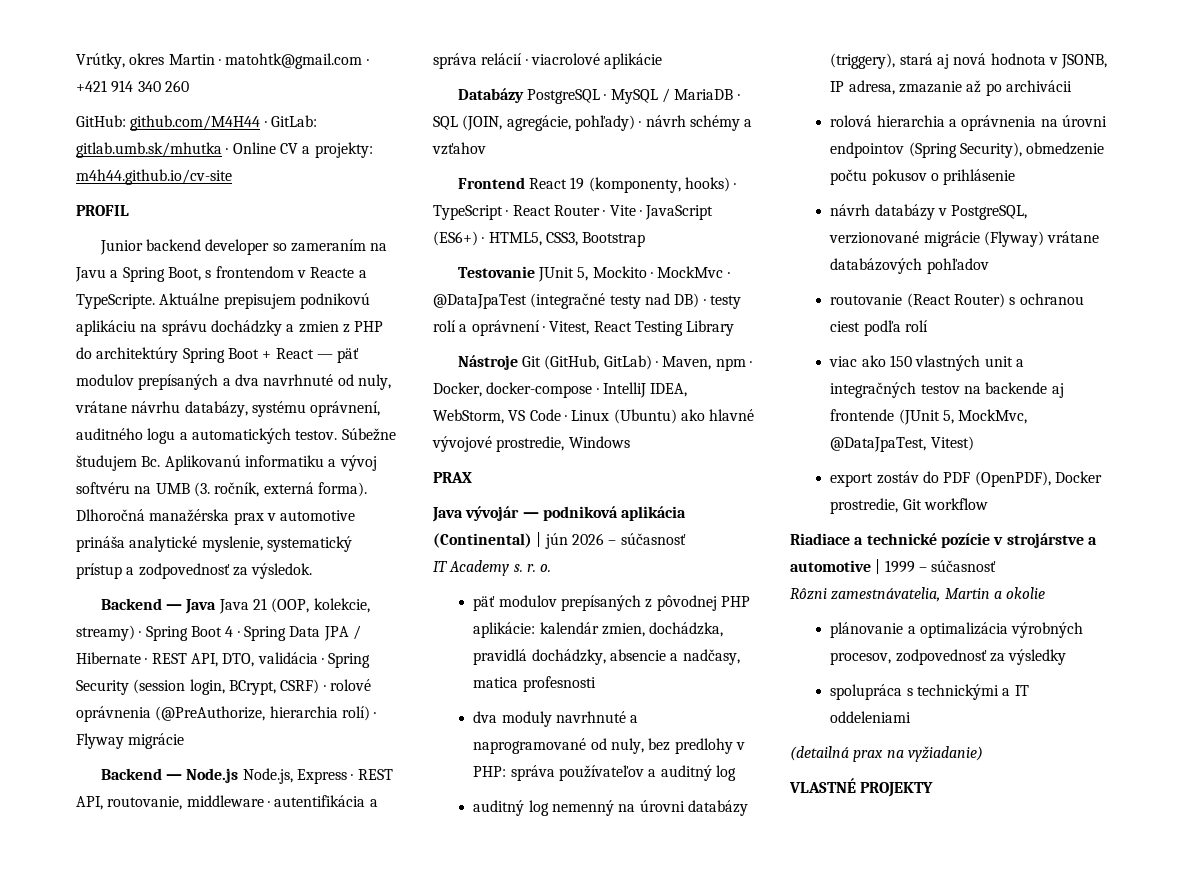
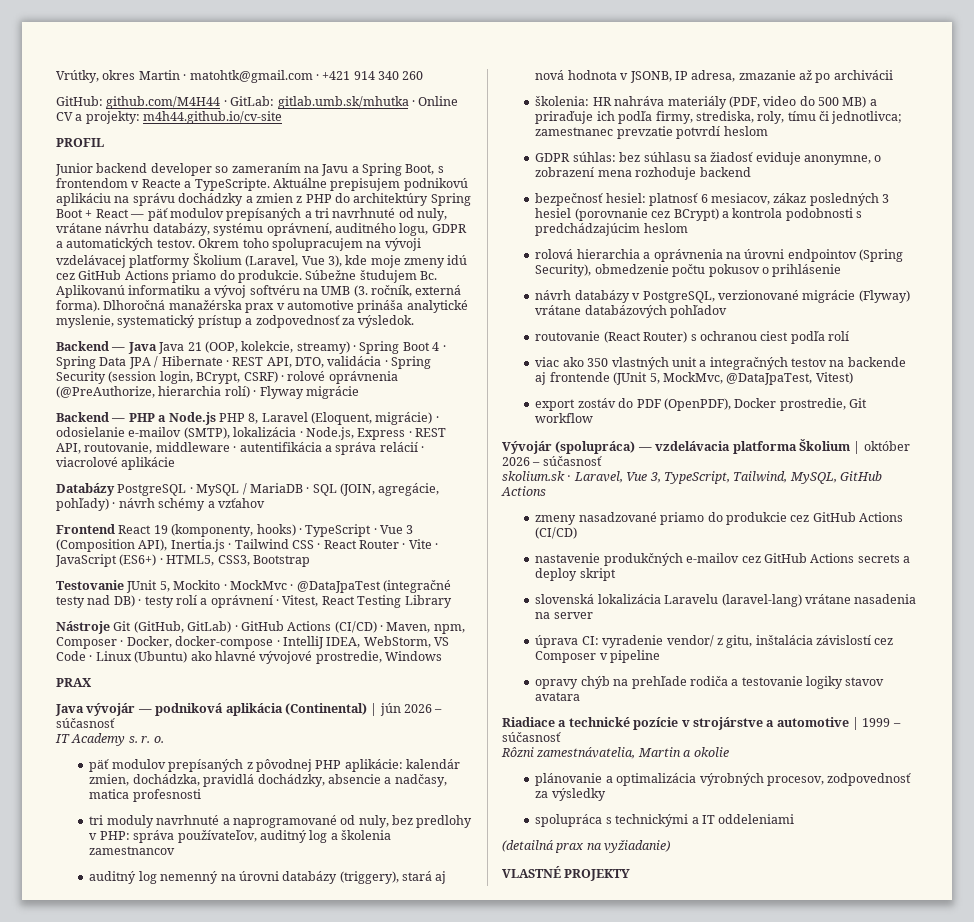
[234,374,259,386] dva -> [315,208,329,218] tri
[147,428,176,444] logu -> [399,223,467,236] logu, GDPR
(338, 435) none -> [198,238,421,251] [56,253,468,268] [56,270,302,283] Okrem toho spolupracujem na vývoji vzdelávacej platformy Školium (Laravel, Vue 3), kde moje zmeny idú cez GitHub Actions priamo do produkcie.
[186,768,239,783] Node.js -> [128,412,439,425] [56,427,303,439] PHP a Node.js PHP 8, Laravel (Eloquent, migrácie) · odosielanie e-mailov (SMTP), lokalizácia ·
(509, 213) none -> [380,525,414,534] [56,539,321,552] Vue 3 (Composition API), Inertia.js · Tailwind CSS ·
[662,356,746,371] Maven, npm -> [240,621,465,634] [56,637,117,649] GitHub Actions (CI/CD) · Maven, npm, Composer
[473,711,498,723] dva -> [89,815,104,825] tri
[558,765,736,781] používateľov a auditný log -> [177,830,391,843] [89,846,176,855] používateľov, auditný log a školenia zamestnancov
(1072, 86) none -> [535,96,877,109] [535,111,903,124] [535,126,768,139] [535,152,882,165] [535,167,751,180] [535,193,889,206] [535,208,862,221] [535,223,688,236] // školenia: HR nahráva materiály (PDF, video do 500 MB) a priraďuje ich podľa firmy, strediska, roly, tímu či jednotlivca; zamestnanec prevzatie potvrdí heslom // GDPR súhlas: bez súhlasu sa žiadosť eviduje anonymne, o zobrazení mena rozhoduje backend // bezpečnosť hesiel: platnosť 6 mesiacov, zákaz posledných 3 hesiel (porovnanie cez BCrypt) a kontrola podobnosti s predchádzajúcim heslom
[889,355,912,367] 150 -> [587,358,609,367] 350
(988, 504) none -> [502,439,910,454] [502,456,602,466] [502,471,882,484] [501,486,546,496] [535,512,903,525] [535,527,578,539] [535,553,910,566] [535,568,616,581] [535,594,917,607] [535,612,593,619] [535,635,894,648] [535,650,661,663] [535,676,885,689] [535,692,581,701] // Vývojár (spolupráca) — vzdelávacia platforma Školium | október 2026 – súčasnosť // skolium.sk · Laravel, Vue 3, TypeScript, Tailwind, MySQL, GitHub Actions // zmeny nasadzované priamo do produkcie cez GitHub Actions (CI/CD) // nastavenie produkčných e-mailov cez GitHub Actions secrets a deploy skript // slovenská lokalizácia Laravelu (laravel-lang) vrátane nasadenia na server // úprava CI: vyradenie vendor/ z gitu, inštalácia závislostí cez Composer v pipeline // opravy chýb na prehľade rodiča a testovanie logiky stavov avatara

